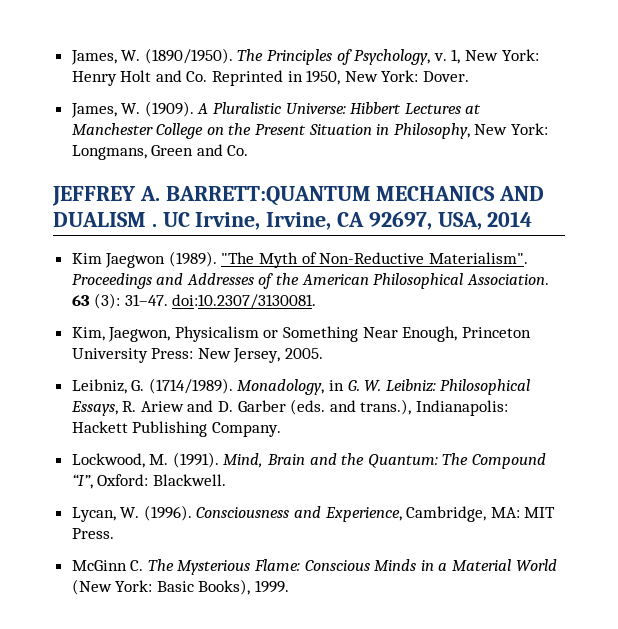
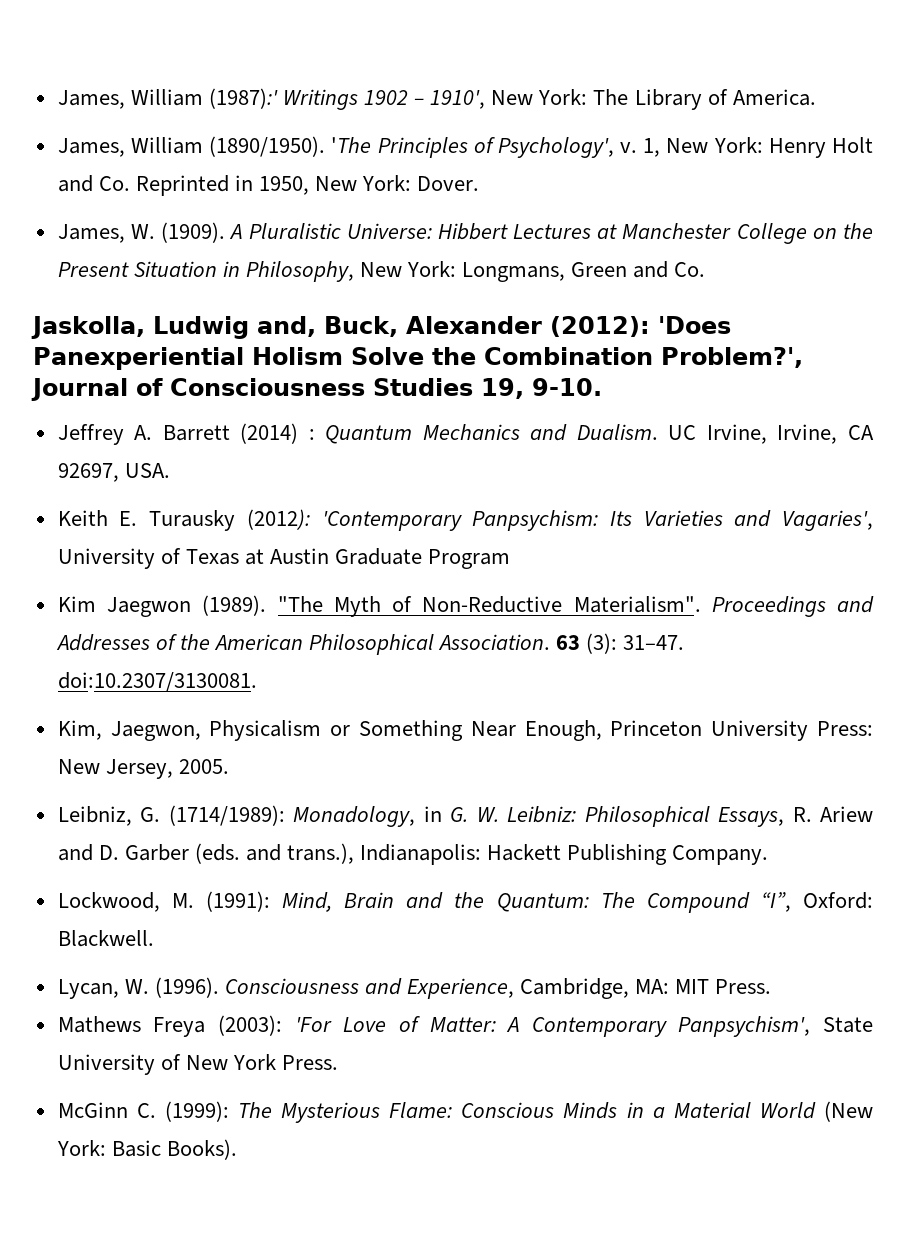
[70,48,264,65] James, W. (1890/1950). The -> [57,88,816,110] [57,136,372,157] James, William (1987):' Writings 1902 – 1910', New York: The Library of America. // James, William (1890/1950). 'The
[354,49,431,65] Psychology, -> [497,137,614,158] Psychology',
[52,186,545,206] [53,212,157,227] JEFFREY A. BARRETT:QUANTUM MECHANICS AND DUALISM . -> [31,316,731,339] [33,347,803,370] [31,378,602,401] [57,423,658,445] Jaskolla, Ludwig and, Buck, Alexander (2012): 'Does Panexperiential Holism Solve the Combination Problem?', Journal of Consciousness Studies 19, 9-10. // Jeffrey A. Barrett (2014) : Quantum Mechanics and Dualism.
[437,211,533,230] USA, 2014 -> [124,463,170,478] [57,509,874,531] [57,548,511,569] USA. // Keith E. Turausky (2012): 'Contemporary Panpsychism: Its Varieties and Vagaries', University of Texas at Austin Graduate Program
[148,378,233,394] (1714/1989). -> [168,805,285,826] (1714/1989):
[172,452,219,468] (1991). -> [205,891,270,912] (1991):
(114, 533) none -> [57,1015,873,1037] [57,1054,339,1075] // Mathews Freya (2003): 'For Love of Matter: A Contemporary Panpsychism', State University of New York Press.
(144, 565) none -> [164,1101,229,1122] (1999):
[198,579,290,595] Books), 1999. -> [166,1139,237,1160] Books).

